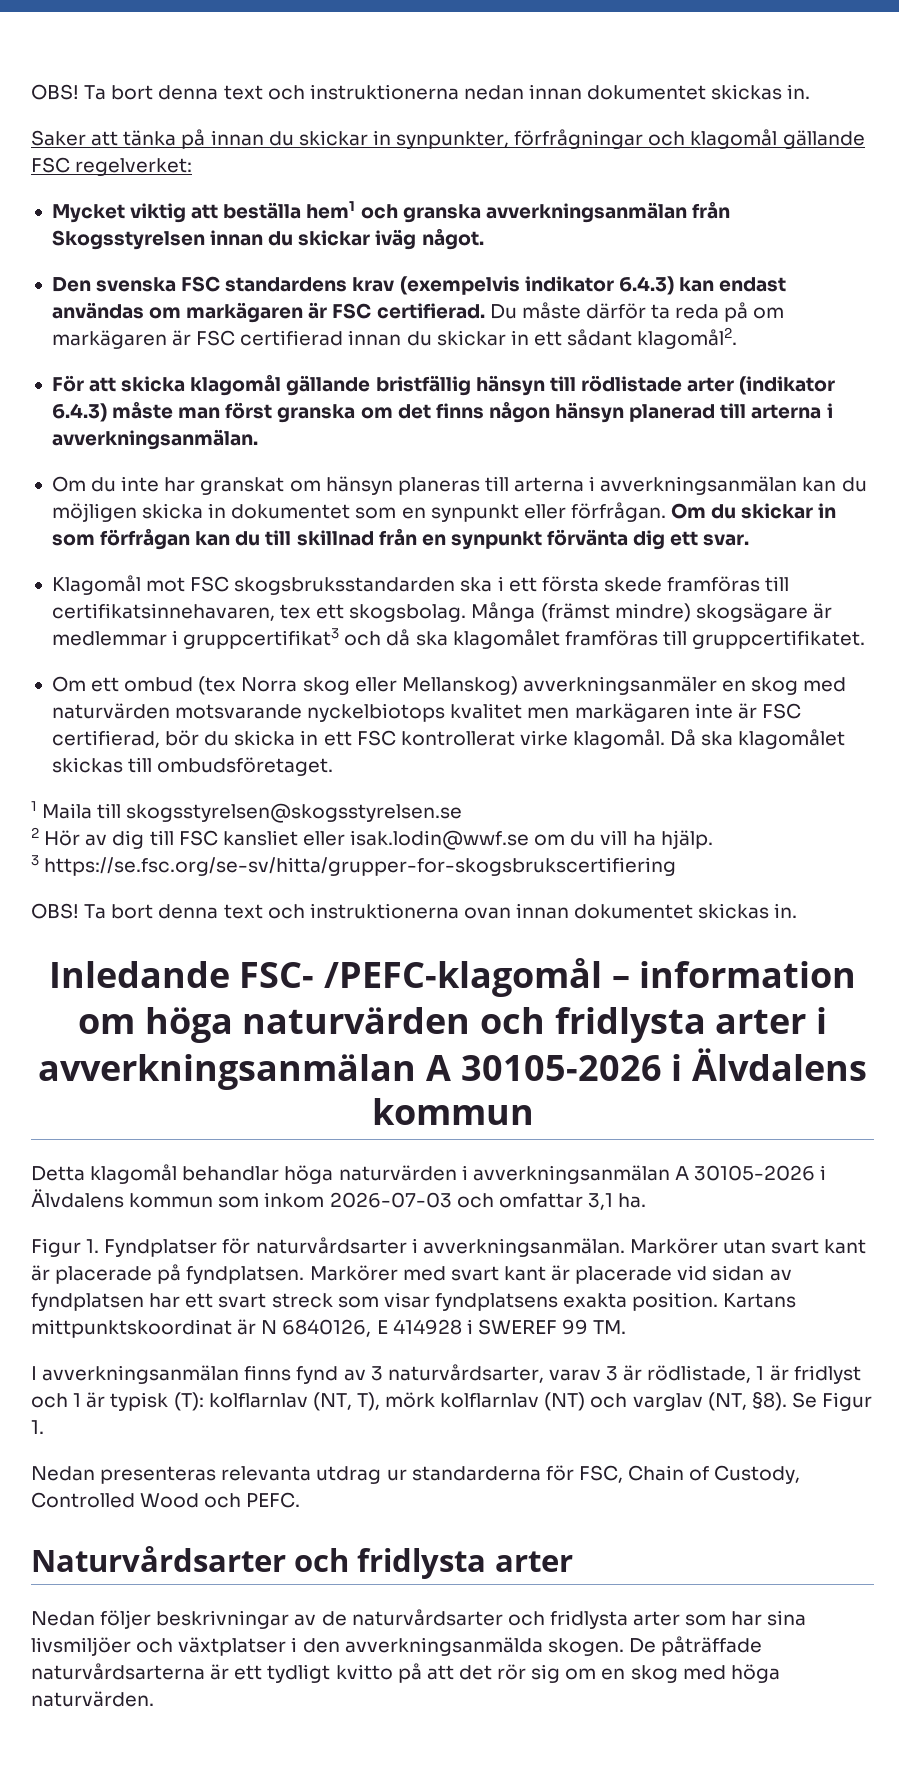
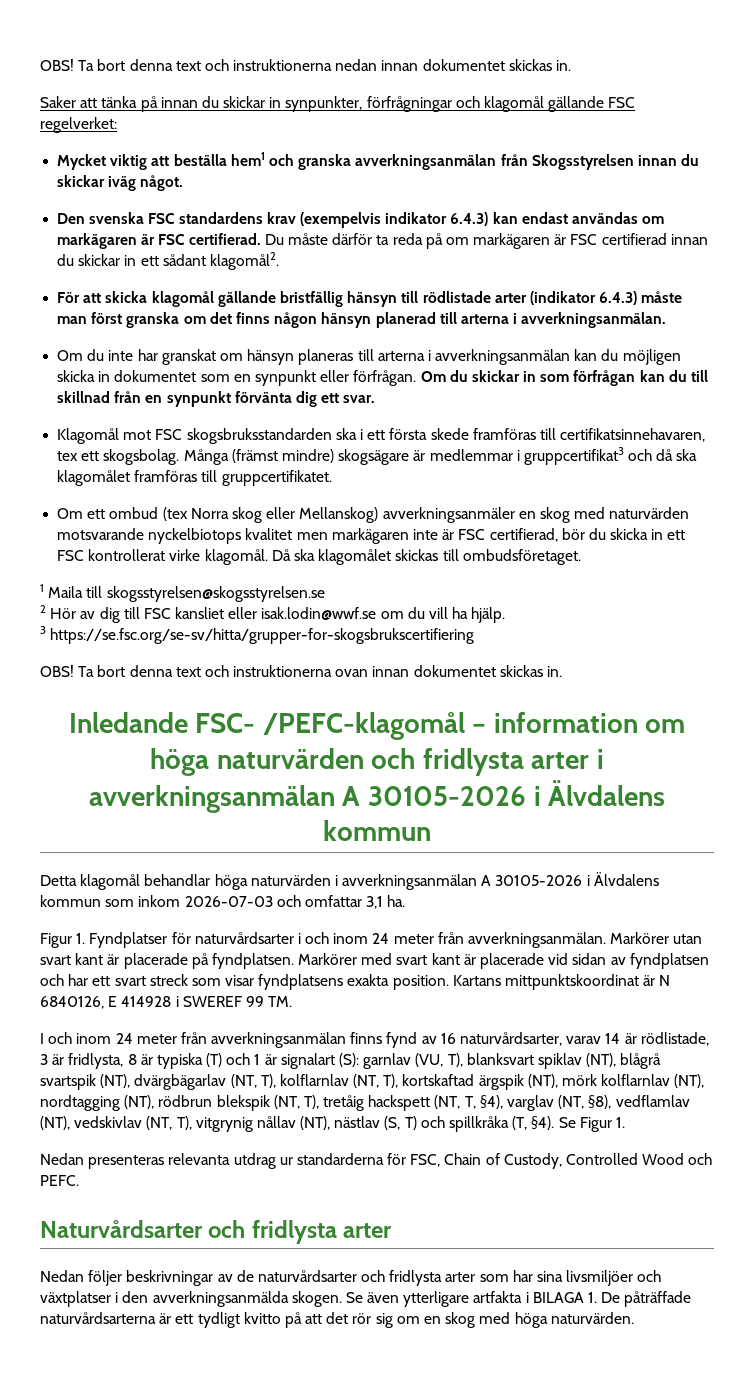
(418, 1245) none -> [305,932,464,944] och inom 24 meter från
(144, 1302) none -> [40,974,64,986] och
(37, 1373) none -> [48,1032,207,1044] och inom 24 meter från
[370,1366,383,1381] 3 -> [440,1033,456,1044] 16
[606,1365,861,1384] [31,1392,787,1411] 3 är rödlistade, 1 är fridlyst och 1 är typisk (T): kolflarnlav (NT, T), mörk kolflarnlav (NT) och varglav (NT, §8). -> [605,1032,709,1046] [40,1053,662,1069] [40,1074,705,1090] [40,1095,690,1111] [40,1116,555,1132] 14 är rödlistade, 3 är fridlysta, 8 är typiska (T) och 1 är signalart (S): garnlav (VU, T), blanksvart spiklav (NT), blågrå svartspik (NT), dvärgbägarlav (NT, T), kolflarnlav (NT, T), kortskaftad ärgspik (NT), mörk kolflarnlav (NT), nordtagging (NT), rödbrun blekspik (NT, T), tretåig hackspett (NT, T, §4), varglav (NT, §8), vedflamlav (NT), vedskivlav (NT, T), vitgrynig nållav (NT), nästlav (S, T) och spillkråka (T, §4).
(624, 1647) none -> [345,1291,598,1307] Se även ytterligare artfakta i BILAGA 1.

